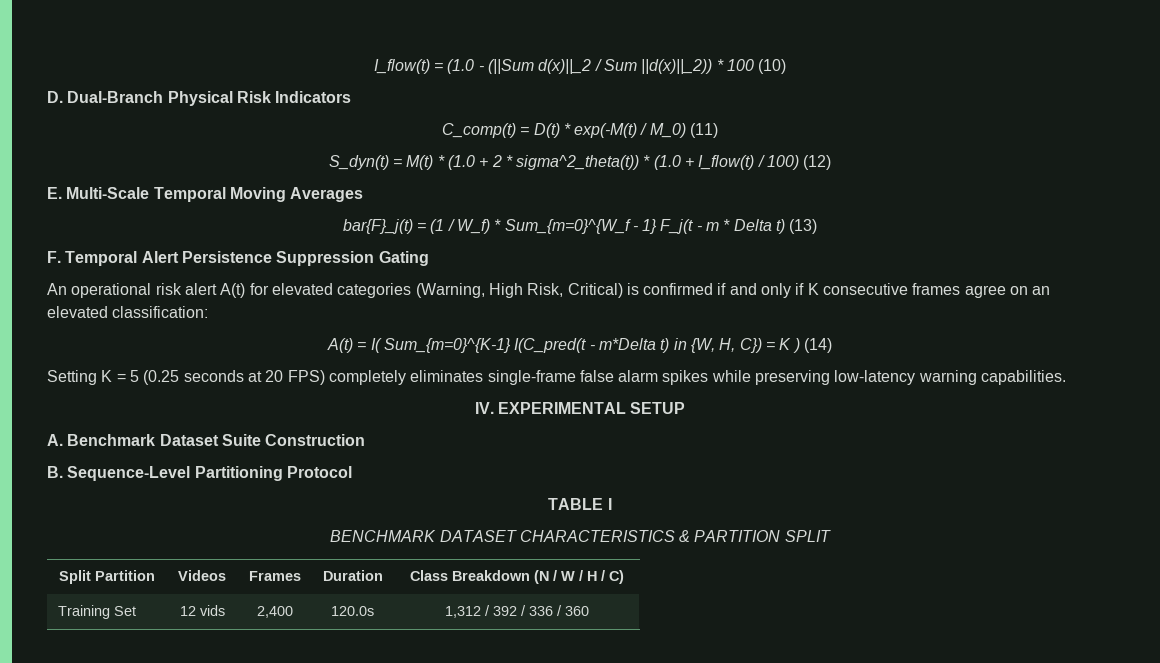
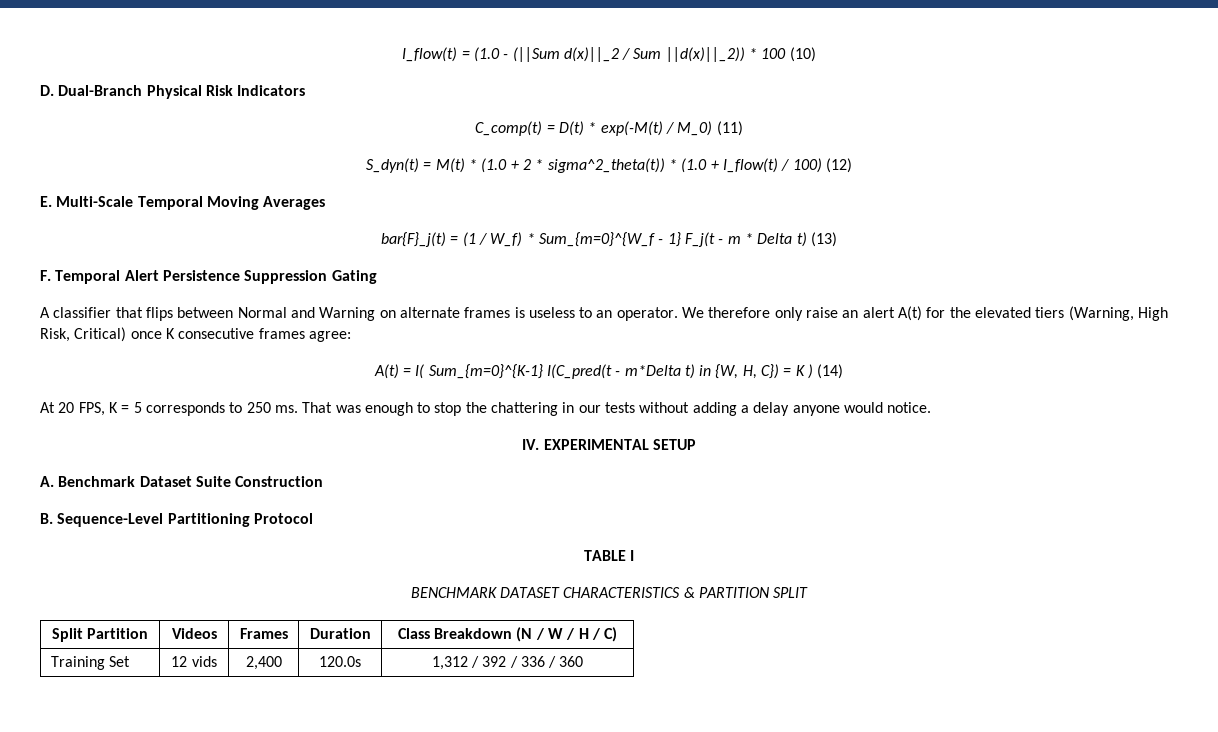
[47,283,1051,298] [47,306,209,318] An operational risk alert A(t) for elevated categories (Warning, High Risk, Critical) is confirmed if and only if K consecutive frames agree on an elevated classification: -> [40,306,1168,321] [40,327,351,342] A classifier that flips between Normal and Warning on alternate frames is useless to an operator. We therefore only raise an alert A(t) for the elevated tiers (Warning, High Risk, Critical) once K consecutive frames agree:
[47,370,1067,385] Setting K = 5 (0.25 seconds at 20 FPS) completely eliminates single-frame false alarm spikes while preserving low-latency warning capabilities. -> [40,402,932,416] At 20 FPS, K = 5 corresponds to 250 ms. That was enough to stop the chattering in our tests without adding a delay anyone would notice.

